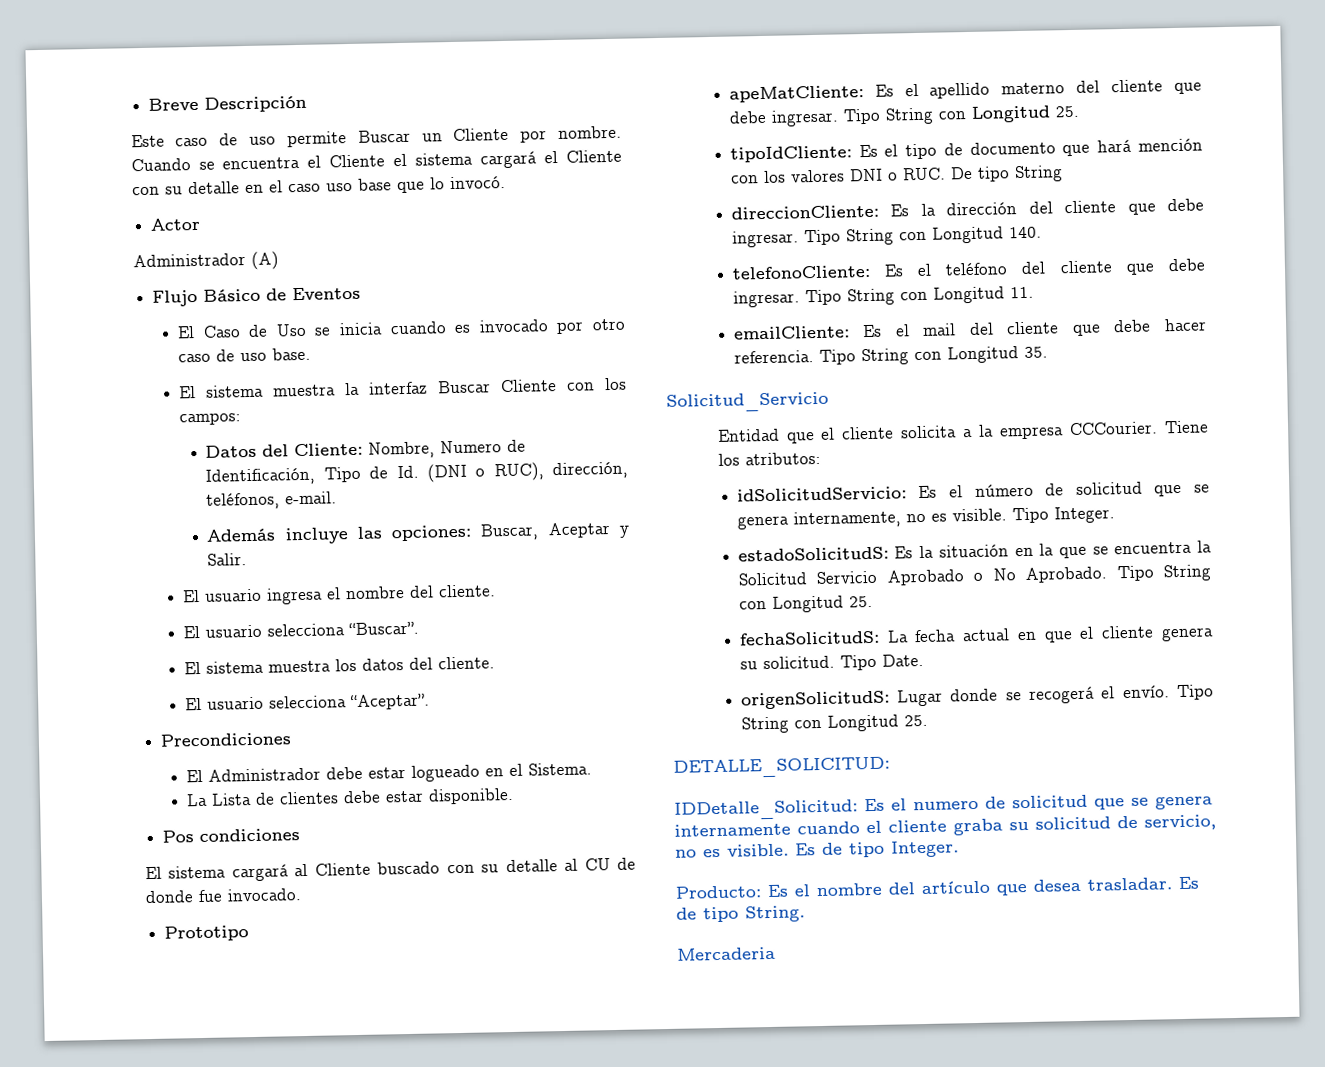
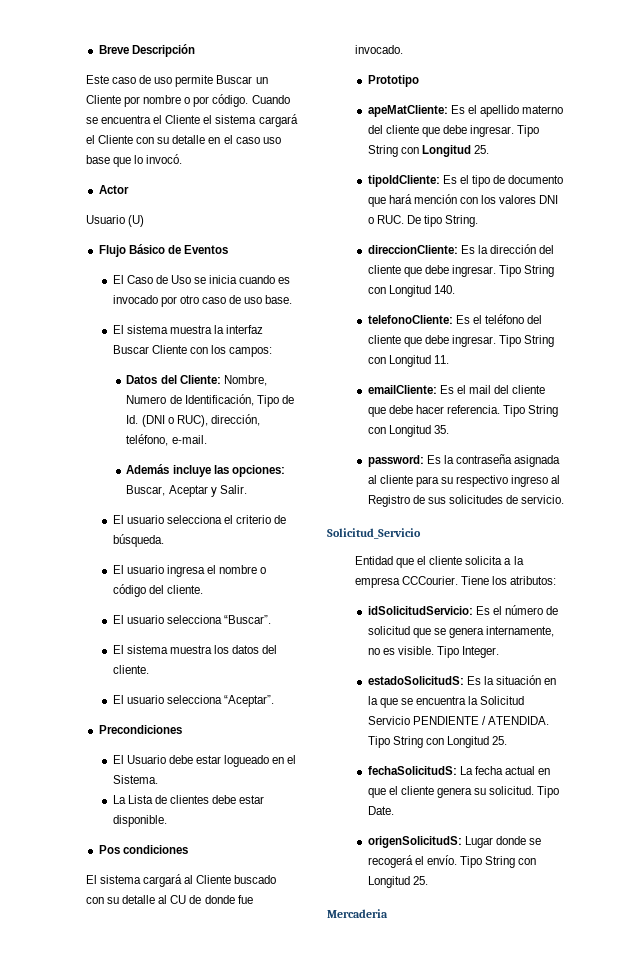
[558,125,622,139] nombre. -> [143,94,249,107] nombre o por código.
[132,251,279,270] Administrador (A) -> [85,215,145,227] Usuario (U)
[206,492,281,510] teléfonos, -> [126,434,169,446] teléfono,
(248, 559) none -> [112,515,287,524] [112,534,164,547] // El usuario selecciona el criterio de búsqueda.
(406, 592) none -> [260,567,267,574] [112,584,146,597] o código
[208,767,322,782] Administrador -> [126,755,166,764] Usuario
[1013,165,1063,183] String -> [444,215,478,227] String.
(1048, 352) none -> [367,454,560,467] [367,475,561,487] [367,495,565,507] // password: Es la contraseña asignada al cliente para su respectivo ingreso al Registro de sus solicitudes de servicio.
[886,566,1109,586] Aprobado o No Aprobado. -> [412,716,549,725] PENDIENTE / ATENDIDA.
[673,756,890,779] [674,794,1213,821] [674,814,1216,837] [675,840,959,858] [675,876,1199,899] [676,905,805,923] // DETALLE_SOLICITUD: // IDDetalle_Solicitud: Es el numero de solicitud que se genera internamente cuando el cliente graba su solicitud de servicio, no es visible. Es de tipo Integer. // Producto: Es el nombre del artículo que desea trasladar. Es de tipo String. -> (428, 880) none

